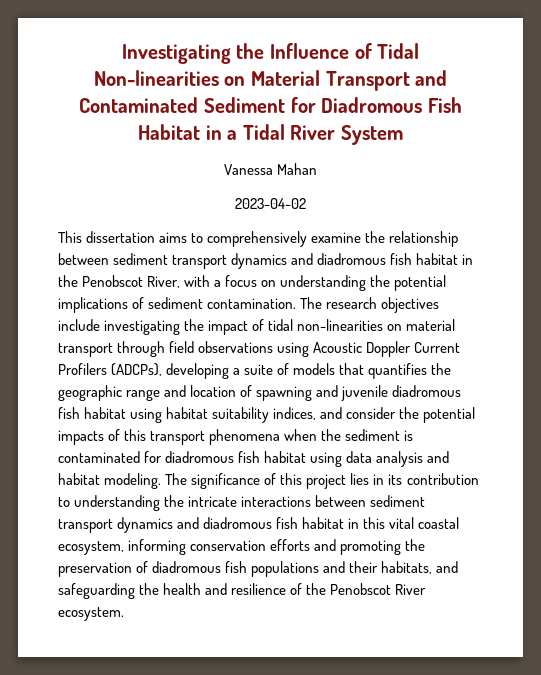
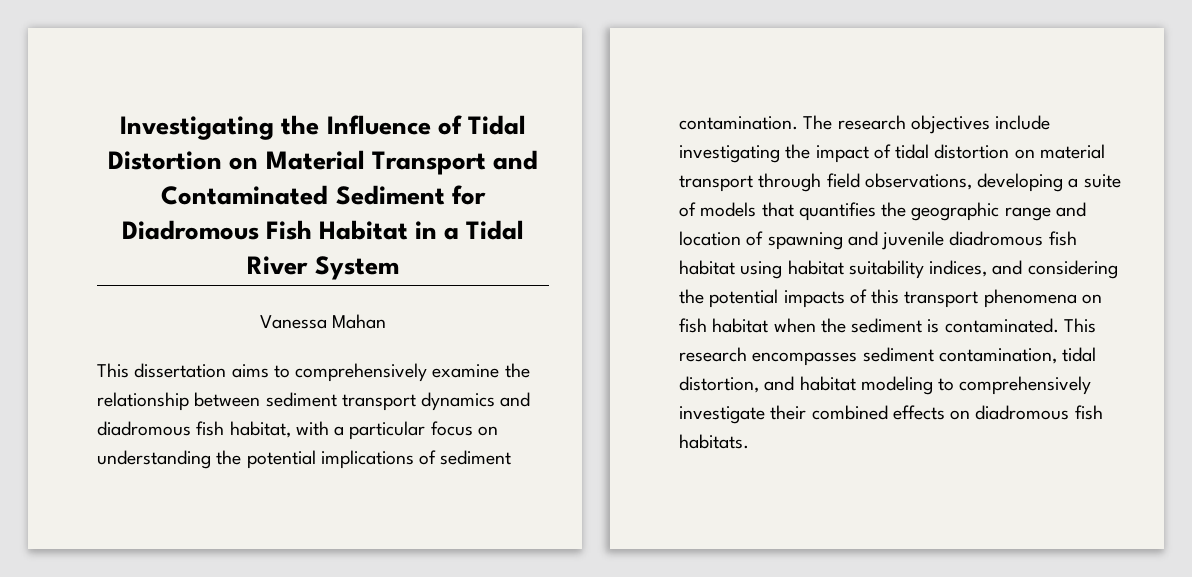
[93,70,219,86] Non-linearities -> [108,151,223,170] Distortion
[235,198,306,209] // 2023-04-02 -> (387, 321) none
[416,253,474,265] [58,275,181,288] habitat in the Penobscot River, -> [229,421,291,438] habitat,
(222, 283) none -> [349,421,426,440] particular
[297,319,384,331] non-linearities -> [934,144,1010,159] distortion
[198,341,461,357] [58,363,163,376] observations using Acoustic Doppler Current Profilers (ADCPs), -> [864,173,972,190] observations,
[346,407,397,419] consider -> [1027,260,1118,279] considering
(281, 437) none -> [1081,294,1102,304] [679,318,769,333] on fish habitat
[58,451,450,467] [58,473,479,489] [58,495,426,511] [58,517,460,533] [58,539,426,555] [58,561,459,577] [58,583,427,599] [58,607,124,621] contaminated for diadromous fish habitat using data analysis and habitat modeling. The significance of this project lies in its contribution to understanding the intricate interactions between sediment transport dynamics and diadromous fish habitat in this vital coastal ecosystem, informing conservation efforts and promoting the preservation of diadromous fish populations and their habitats, and safeguarding the health and resilience of the Penobscot River ecosystem. -> [944,318,1096,333] [679,347,1097,366] [679,376,1092,395] [679,405,1103,424] [679,434,749,449] contaminated. This research encompasses sediment contamination, tidal distortion, and habitat modeling to comprehensively investigate their combined effects on diadromous fish habitats.

